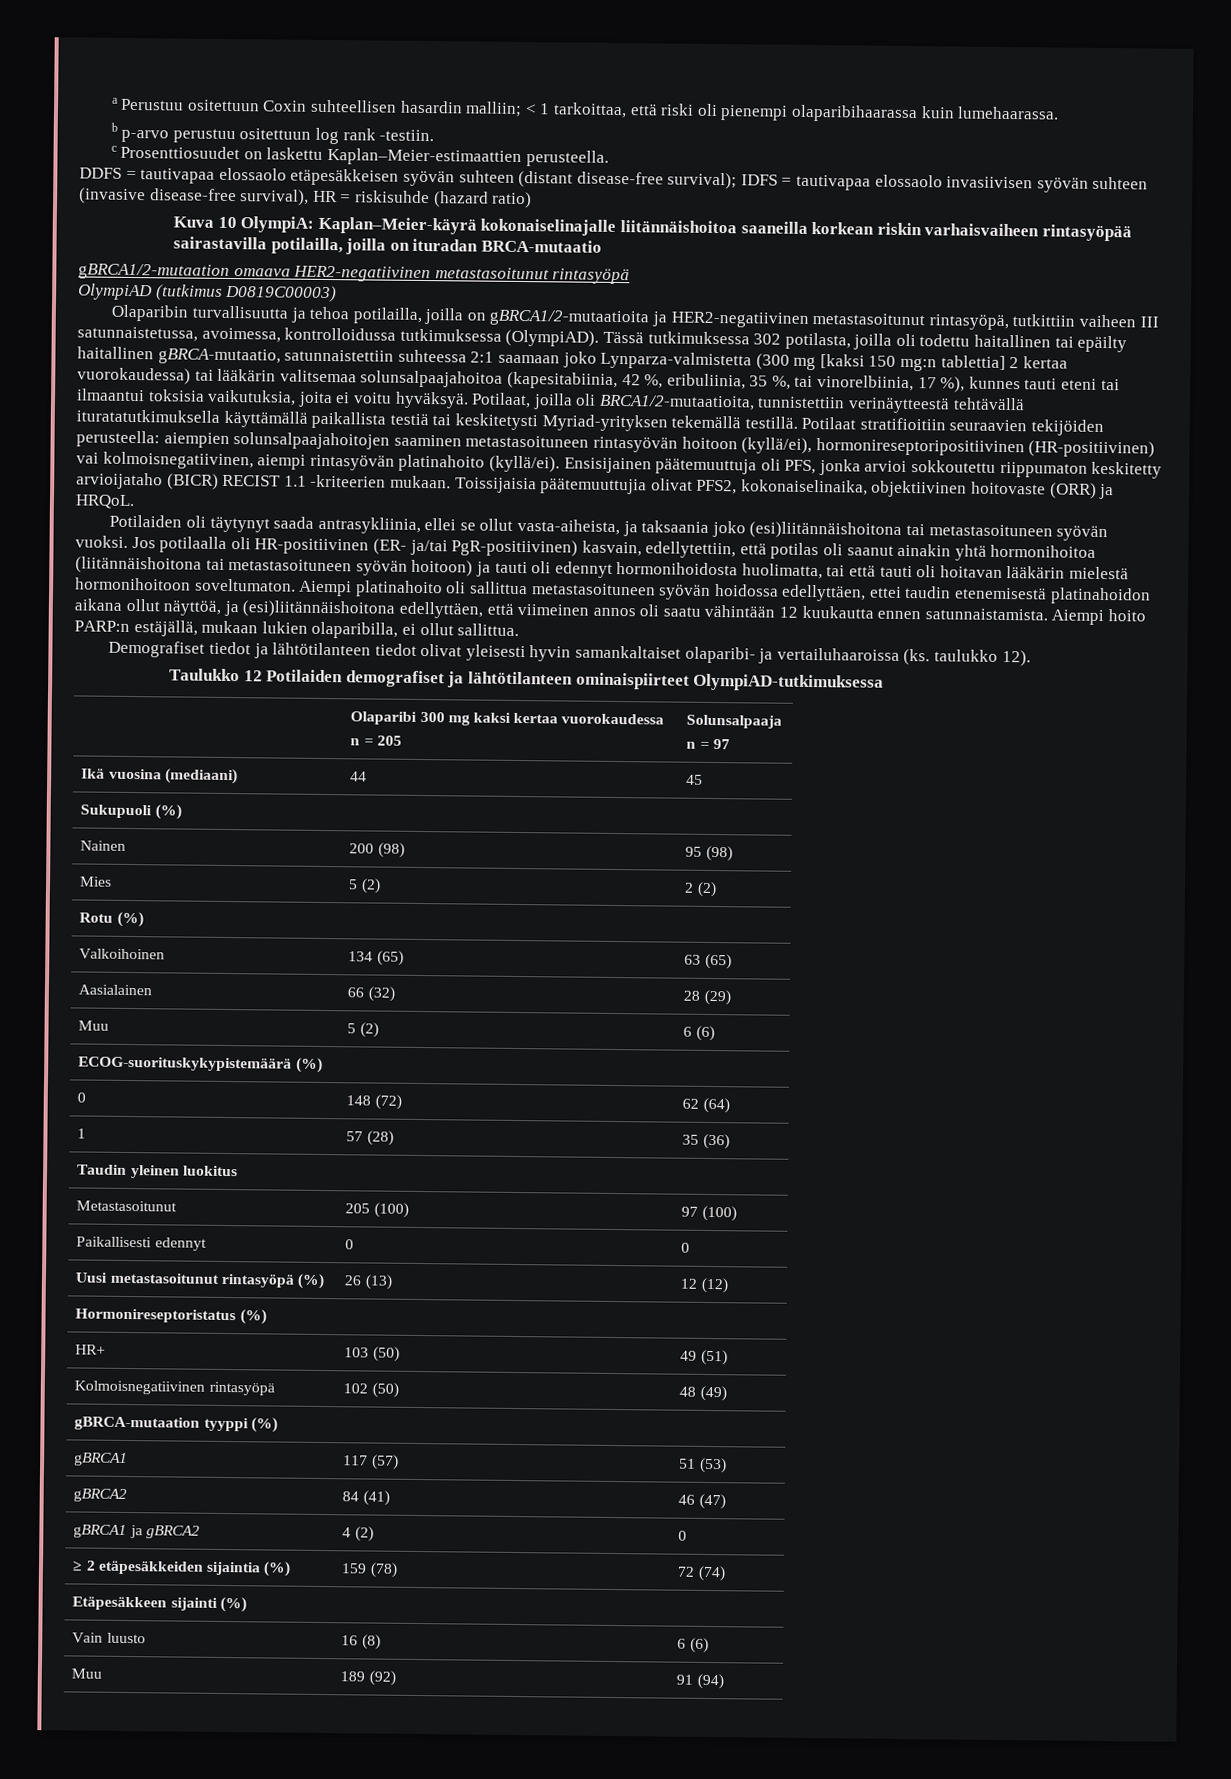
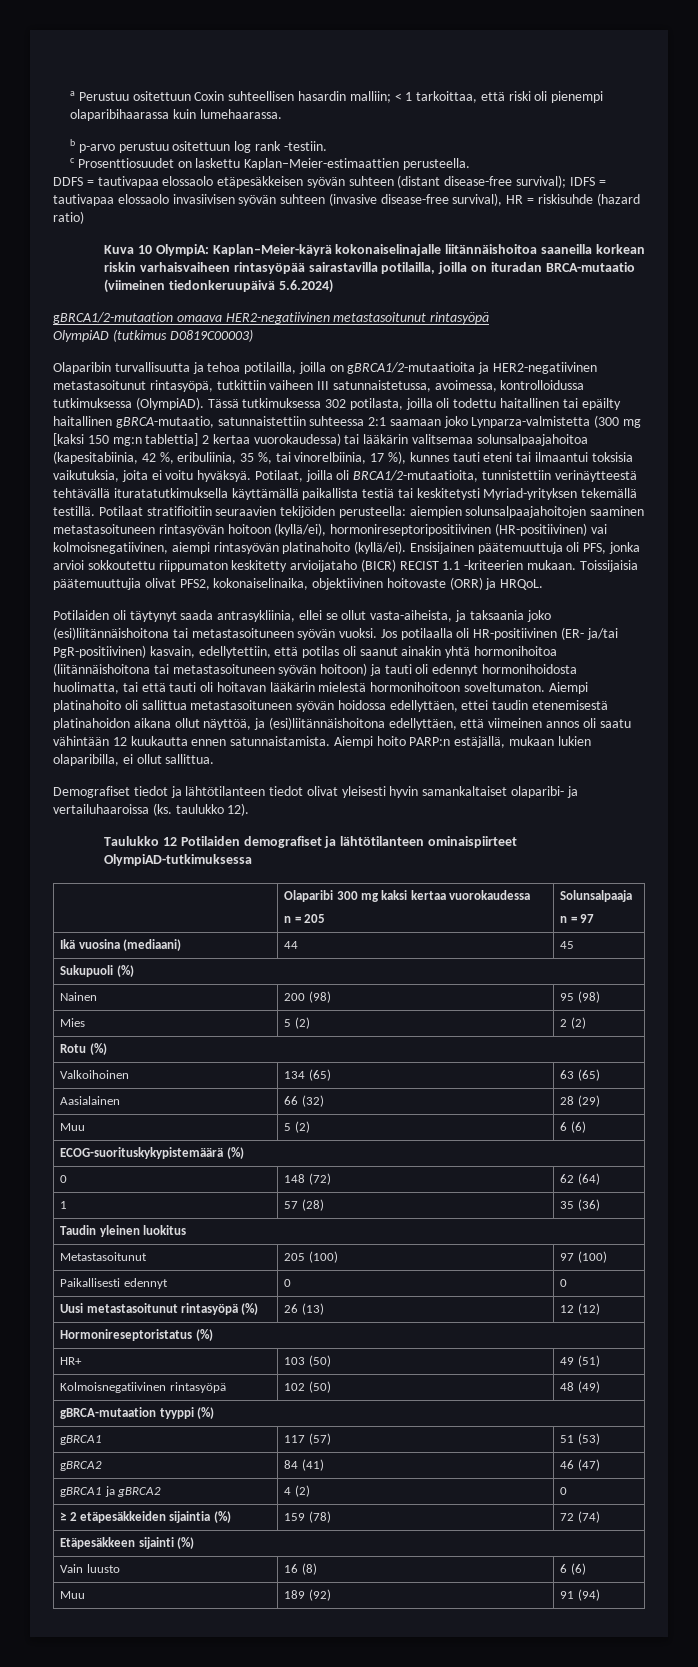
(602, 246) none -> [104,279,333,293] (viimeinen tiedonkeruupäivä 5.6.2024)

